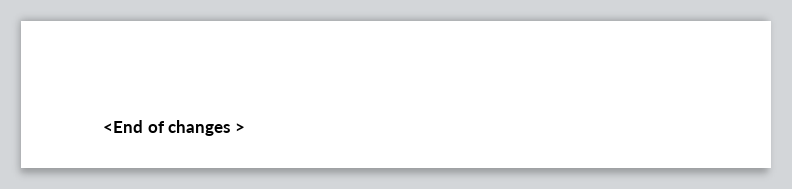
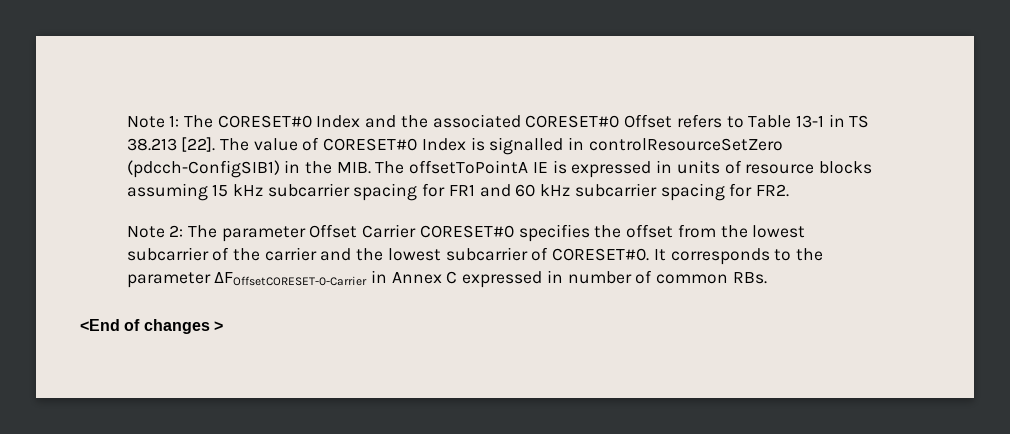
(103, 126) none -> [126,114,870,128] [126,137,783,155] [126,160,872,178] [126,183,789,201] [126,224,806,242] [126,247,823,265] [126,270,767,288] Note 1: The CORESET#0 Index and the associated CORESET#0 Offset refers to Table 13-1 in TS 38.213 [22]. The value of CORESET#0 Index is signalled in controlResourceSetZero (pdcch-ConfigSIB1) in the MIB. The offsetToPointA IE is expressed in units of resource blocks assuming 15 kHz subcarrier spacing for FR1 and 60 kHz subcarrier spacing for FR2. // Note 2: The parameter Offset Carrier CORESET#0 specifies the offset from the lowest subcarrier of the carrier and the lowest subcarrier of CORESET#0. It corresponds to the parameter ΔFOffsetCORESET-0-Carrier in Annex C expressed in number of common RBs. //

